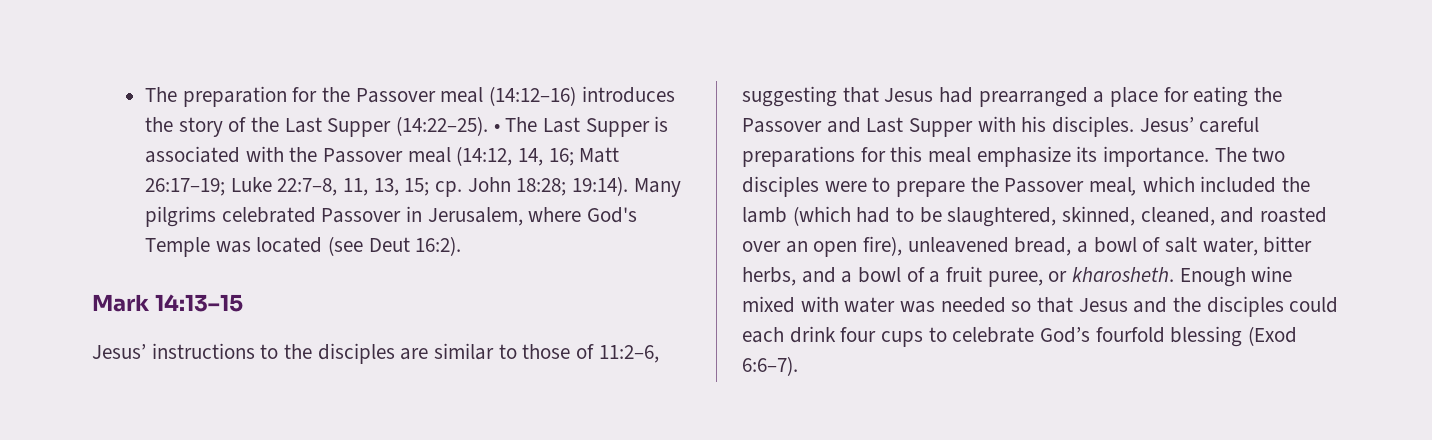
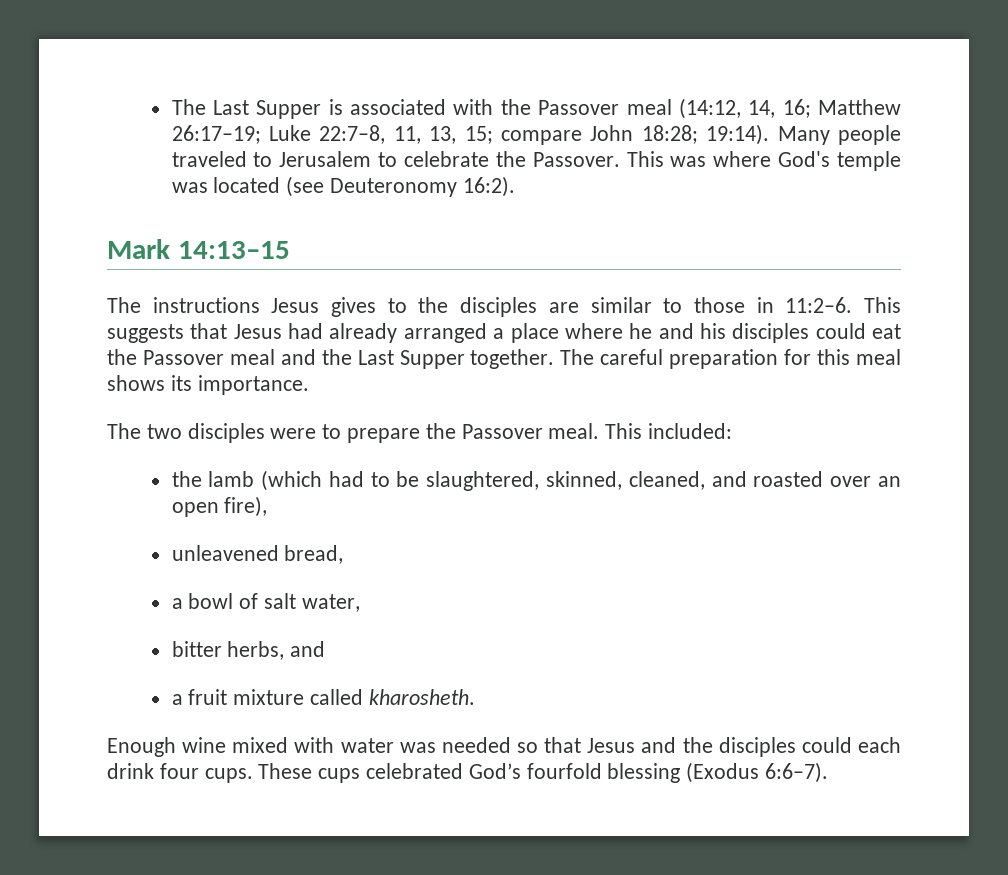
[145,86,675,107] [145,116,538,137] The preparation for the Passover meal (14:12–16) introduces the story of the Last Supper (14:22–25). • The -> [171,99,206,115] The
[579,147,620,163] Matt -> [818,99,902,115] Matthew
[435,181,463,197] cp. -> [500,130,582,145] compare
[145,206,523,227] pilgrims celebrated Passover in Jerusalem, -> [838,125,901,145] [171,151,707,167] people traveled to Jerusalem to celebrate the Passover. This was
[145,237,211,257] Temple -> [837,151,902,171] temple
[368,237,410,252] Deut -> [329,178,457,197] Deuteronomy
[92,343,255,359] Jesus’ instructions -> [107,297,377,317] The instructions Jesus gives
[576,344,659,363] [742,86,1283,107] [742,116,1260,137] [742,146,855,167] of 11:2–6, suggesting that Jesus had prearranged a place for eating the Passover and Last Supper with his disciples. Jesus’ careful preparations -> [756,297,902,313] [107,323,902,343] [107,349,779,369] in 11:2–6. This suggests that Jesus had already arranged a place where he and his disciples could eat the Passover meal and the Last Supper together. The careful preparation
[976,146,1071,167] emphasize -> [107,375,165,391] shows
(1210, 156) none -> (309, 385) //
[1089,176,1277,196] meal, which included -> [548,423,733,439] meal. This included: //
(903, 246) none -> (268, 506) //
(1072, 246) none -> (344, 554) //
(1258, 246) none -> (360, 603) //
[841,266,1068,287] a bowl of a fruit puree, or -> [171,689,363,705] // a fruit mixture called
(1175, 274) none -> (475, 697) //
[881,327,1035,347] cups to celebrate -> [204,763,464,783] cups. These cups celebrated
[1248,326,1298,346] (Exod -> [686,762,760,783] (Exodus

